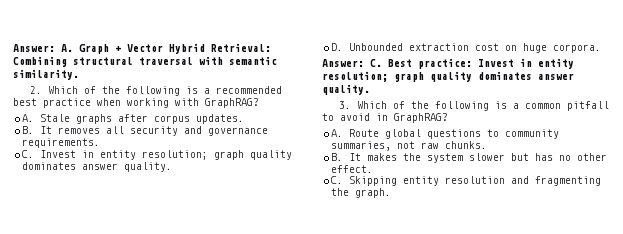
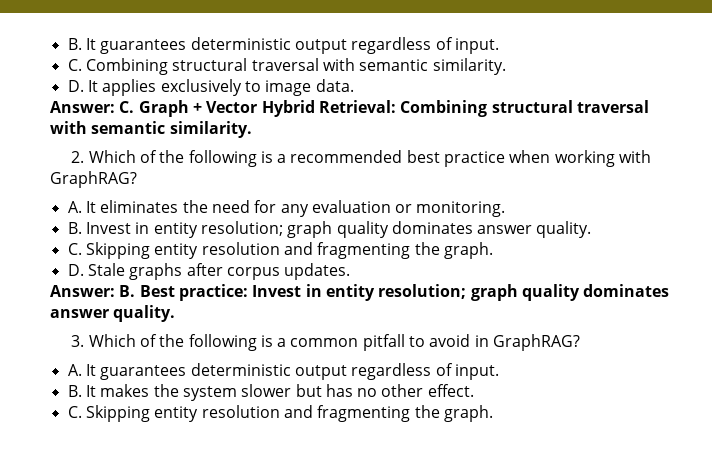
[13,44,73,52] Answer: A. -> [67,37,499,54] [67,58,506,75] [67,79,354,96] [50,101,135,113] B. It guarantees deterministic output regardless of input. // C. Combining structural traversal with semantic similarity. // D. It applies exclusively to image data. // Answer: C.
[40,114,245,124] [22,126,269,136] [22,138,101,148] [22,150,293,160] [22,162,173,172] [331,43,602,53] [322,59,382,67] Stale graphs after corpus updates. // B. It removes all security and governance requirements. // C. Invest in entity resolution; graph quality dominates answer quality. // D. Unbounded extraction cost on huge corpora. // Answer: C. -> [85,200,506,217] [67,221,592,238] [67,242,493,259] [67,263,351,280] [50,285,136,297] It eliminates the need for any evaluation or monitoring. // B. Invest in entity resolution; graph quality dominates answer quality. // C. Skipping entity resolution and fragmenting the graph. // D. Stale graphs after corpus updates. // Answer: B.
[349,129,560,139] [331,141,488,151] Route global questions to community summaries, not raw chunks. -> [85,363,499,380] It guarantees deterministic output regardless of input.

